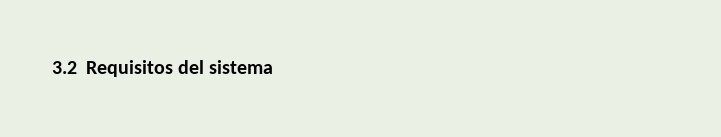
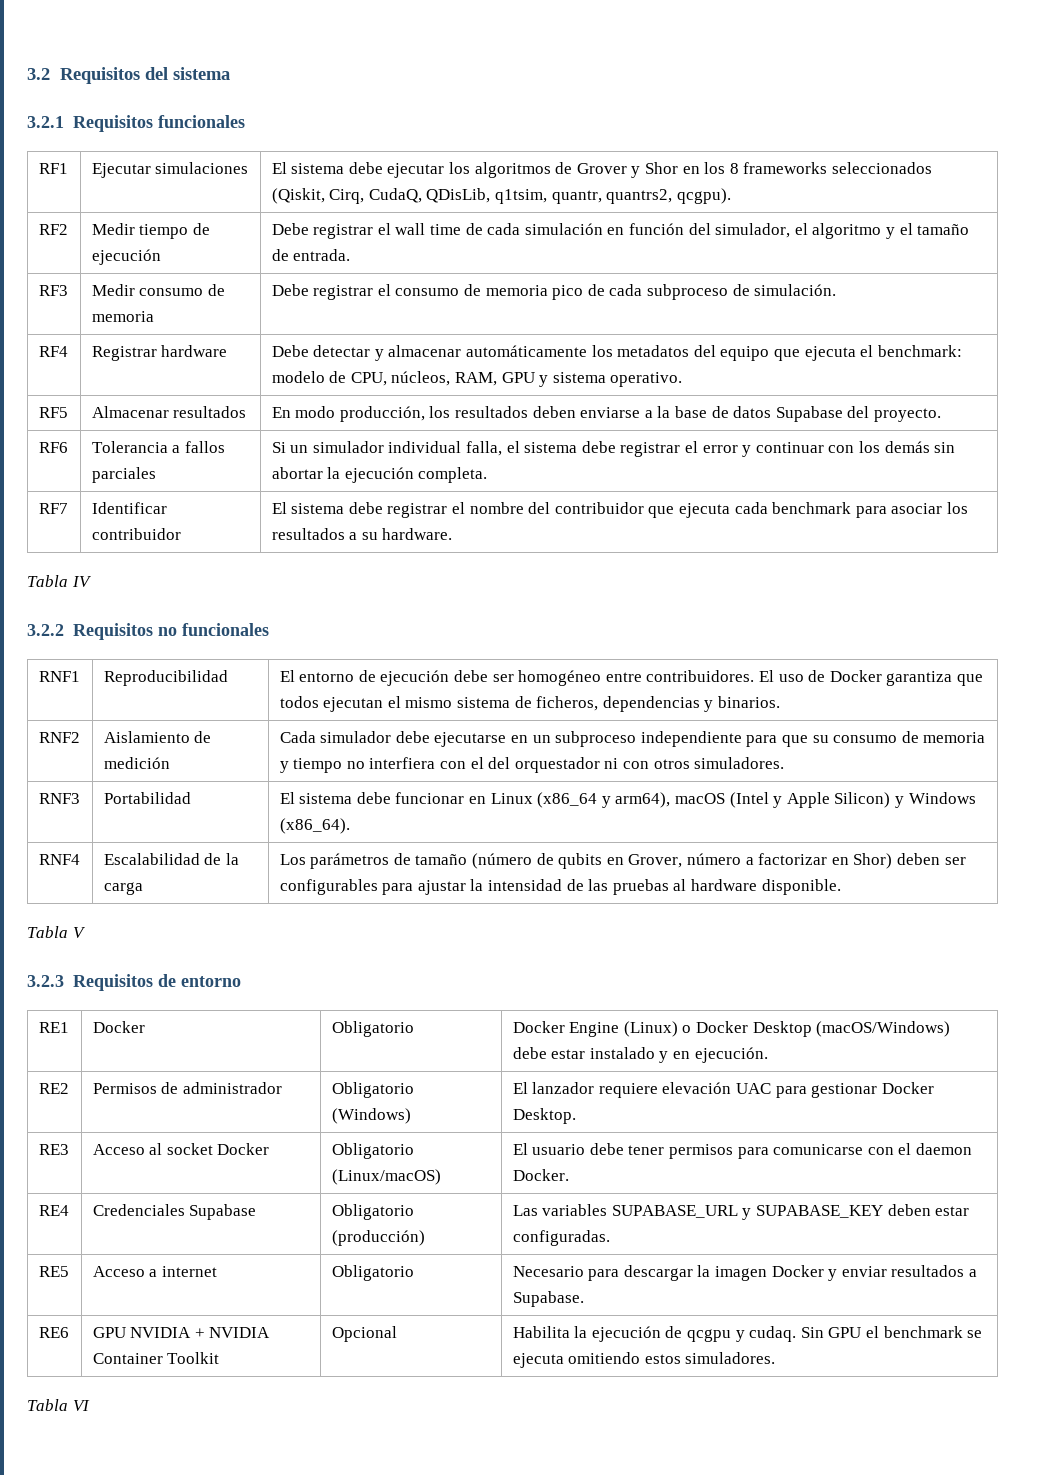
(274, 67) none -> [27,115,245,132] [38,163,68,174] [91,162,249,178] [271,162,932,178] [271,188,731,204] [38,224,68,235] [91,223,210,239] [91,249,161,265] [271,223,970,239] [271,249,351,261] [38,285,68,296] [91,284,225,296] [91,311,154,322] [271,284,837,300] [38,346,68,357] [91,345,228,361] [271,345,962,361] [271,371,683,387] [38,407,68,418] [91,406,247,418] [271,406,941,422] [38,442,68,453] [91,441,225,453] [91,467,156,483] [271,441,956,457] [271,467,488,483] [38,503,68,514] [91,502,167,514] [91,528,181,540] [271,502,968,518] [271,528,453,540] [27,575,92,587] [27,623,269,640] [38,671,80,682] [103,670,228,686] [279,670,983,686] [279,696,781,712] [38,732,80,743] [103,731,212,743] [103,757,170,769] [279,731,986,747] [279,757,785,773] [38,793,80,804] [103,792,191,804] [279,792,976,808] [279,818,350,834] [38,854,80,865] [103,853,239,865] [103,882,143,895] [279,853,966,869] [279,879,841,895] [27,926,86,938] [27,974,241,991] [38,1022,69,1033] [92,1021,145,1033] [331,1021,414,1037] [512,1021,951,1037] [512,1047,768,1063] [38,1083,69,1094] [92,1082,282,1094] [331,1082,414,1098] [331,1108,411,1124] [512,1082,934,1098] [512,1108,576,1124] [38,1144,69,1155] [92,1143,270,1155] [331,1143,414,1159] [331,1169,441,1185] [512,1143,973,1159] [512,1169,569,1181] [38,1205,69,1216] [92,1204,257,1220] [331,1204,414,1220] [331,1230,425,1246] [512,1204,970,1220] [512,1230,610,1246] [38,1266,69,1277] [92,1266,217,1277] [331,1265,414,1281] [512,1265,978,1281] [512,1291,584,1307] [38,1327,69,1338] [92,1327,271,1338] [92,1352,220,1364] [331,1326,397,1342] [512,1326,983,1342] [512,1352,776,1368] [27,1399,90,1411] // 3.2.1 Requisitos funcionales // RF1 | Ejecutar simulaciones | El sistema debe ejecutar los algoritmos de Grover y Shor en los 8 frameworks seleccionados (Qiskit, Cirq, CudaQ, QDisLib, q1tsim, quantr, quantrs2, qcgpu). // RF2 | Medir tiempo de ejecución | Debe registrar el wall time de cada simulación en función del simulador, el algoritmo y el tamaño de entrada. // RF3 | Medir consumo de memoria | Debe registrar el consumo de memoria pico de cada subproceso de simulación. // RF4 | Registrar hardware | Debe detectar y almacenar automáticamente los metadatos del equipo que ejecuta el benchmark: modelo de CPU, núcleos, RAM, GPU y sistema operativo. // RF5 | Almacenar resultados | En modo producción, los resultados deben enviarse a la base de datos Supabase del proyecto. // RF6 | Tolerancia a fallos parciales | Si un simulador individual falla, el sistema debe registrar el error y continuar con los demás sin abortar la ejecución completa. // RF7 | Identificar contribuidor | El sistema debe registrar el nombre del contribuidor que ejecuta cada benchmark para asociar los resultados a su hardware. // Tabla IV // 3.2.2 Requisitos no funcionales // RNF1 | Reproducibilidad | El entorno de ejecución debe ser homogéneo entre contribuidores. El uso de Docker garantiza que todos ejecutan el mismo sistema de ficheros, dependencias y binarios. // RNF2 | Aislamiento de medición | Cada simulador debe ejecutarse en un subproceso independiente para que su consumo de memoria y tiempo no interfiera con el del orquestador ni con otros simuladores. // RNF3 | Portabilidad | El sistema debe funcionar en Linux (x86_64 y arm64), macOS (Intel y Apple Silicon) y Windows (x86_64). // RNF4 | Escalabilidad de la carga | Los parámetros de tamaño (número de qubits en Grover, número a factorizar en Shor) deben ser configurables para ajustar la intensidad de las pruebas al hardware disponible. // Tabla V // 3.2.3 Requisitos de entorno // RE1 | Docker | Obligatorio | Docker Engine (Linux) o Docker Desktop (macOS/Windows) debe estar instalado y en ejecución. // RE2 | Permisos de administrador | Obligatorio (Windows) | El lanzador requiere elevación UAC para gestionar Docker Desktop. // RE3 | Acceso al socket Docker | Obligatorio (Linux/macOS) | El usuario debe tener permisos para comunicarse con el daemon Docker. // RE4 | Credenciales Supabase | Obligatorio (producción) | Las variables SUPABASE_URL y SUPABASE_KEY deben estar configuradas. // RE5 | Acceso a internet | Obligatorio | Necesario para descargar la imagen Docker y enviar resultados a Supabase. // RE6 | GPU NVIDIA + NVIDIA Container Toolkit | Opcional | Habilita la ejecución de qcgpu y cudaq. Sin GPU el benchmark se ejecuta omitiendo estos simuladores. // Tabla VI

